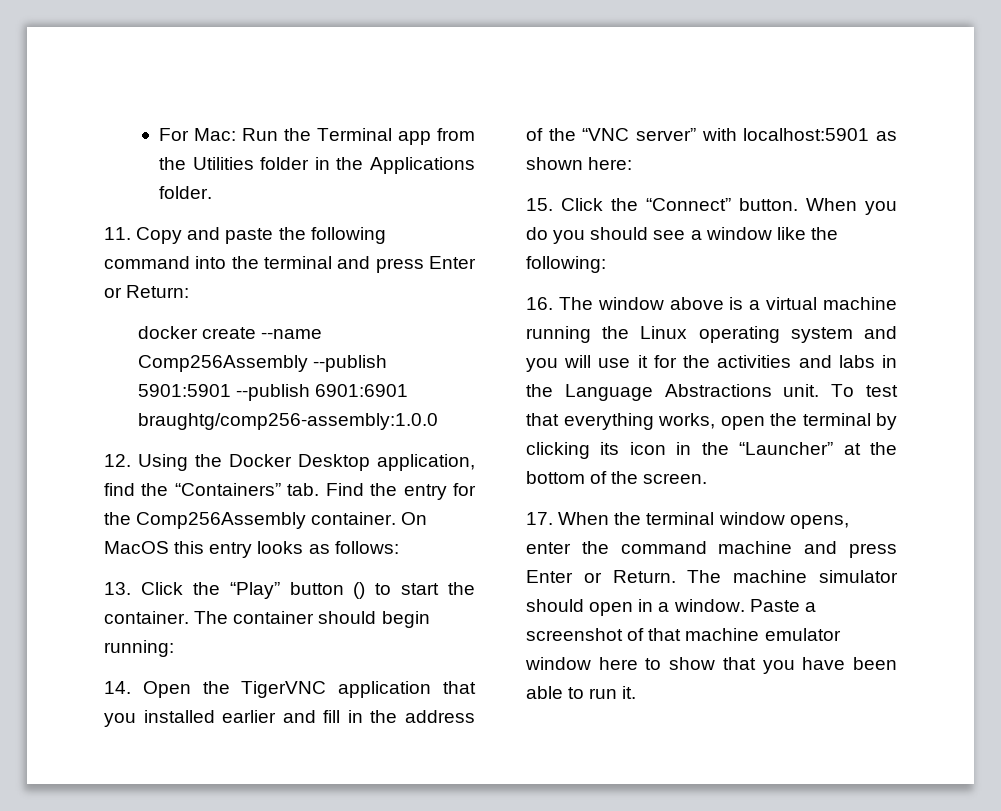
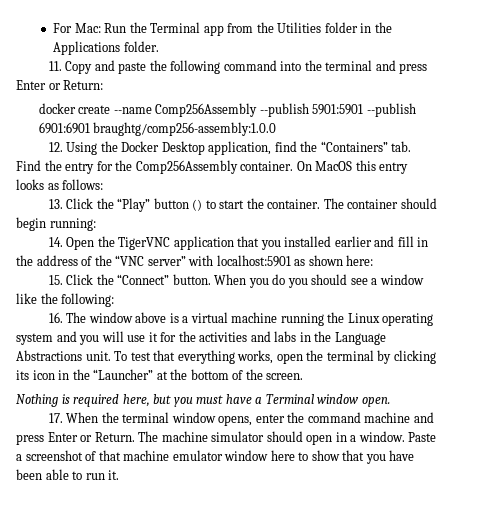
(708, 478) none -> [16,394,390,407] // Nothing is required here, but you must have a Terminal window open.

